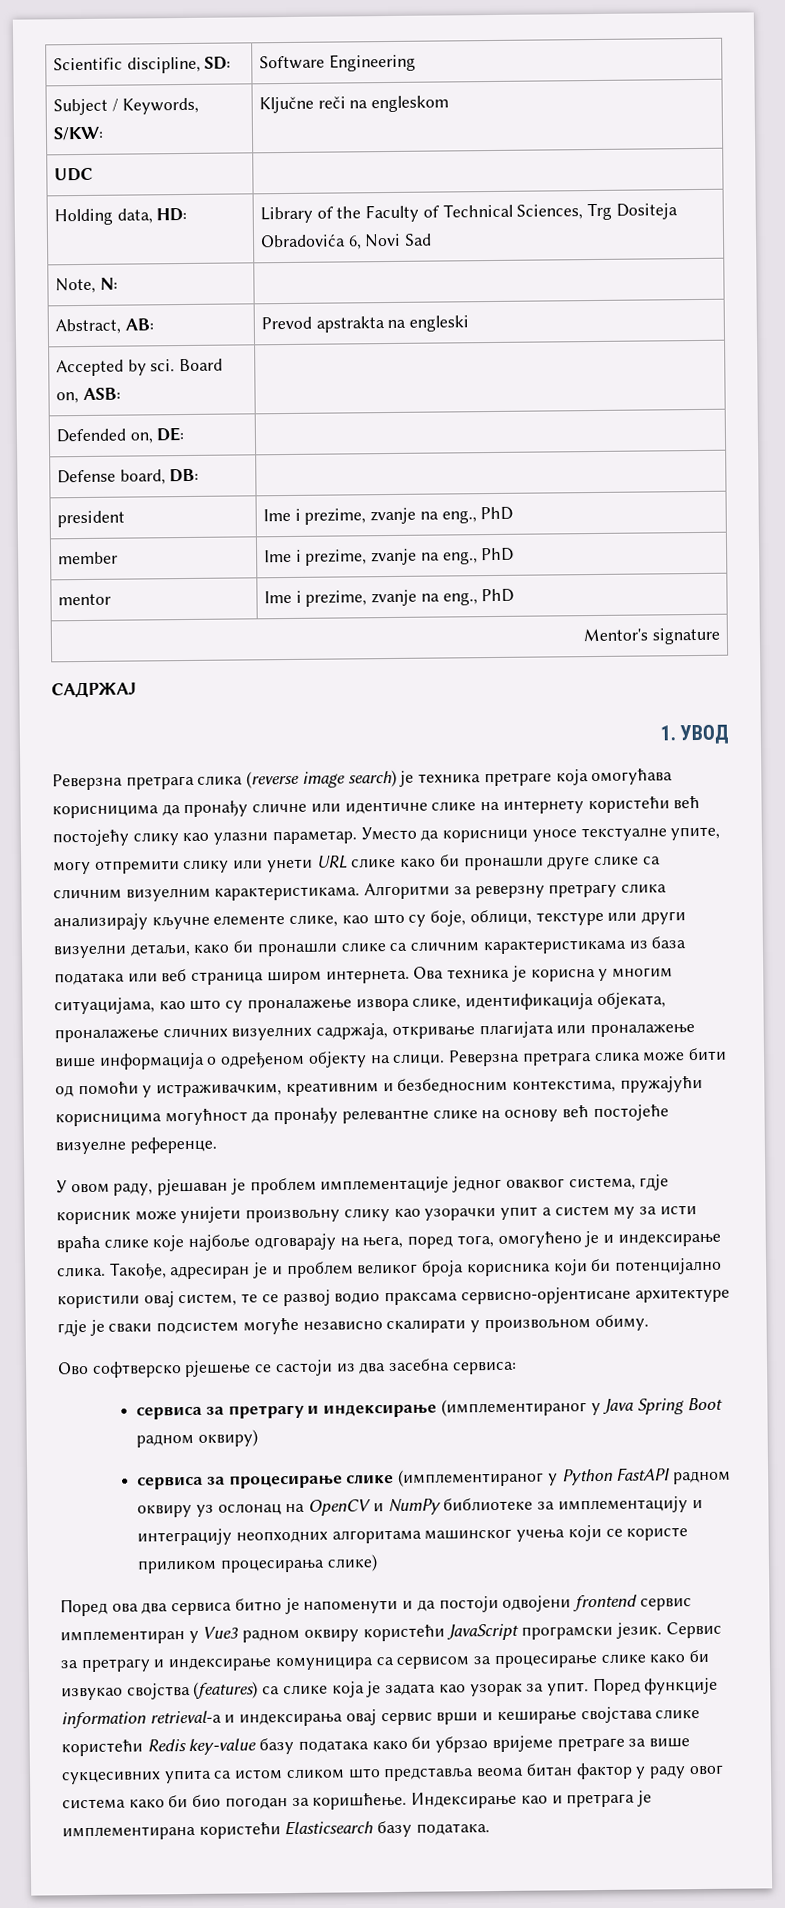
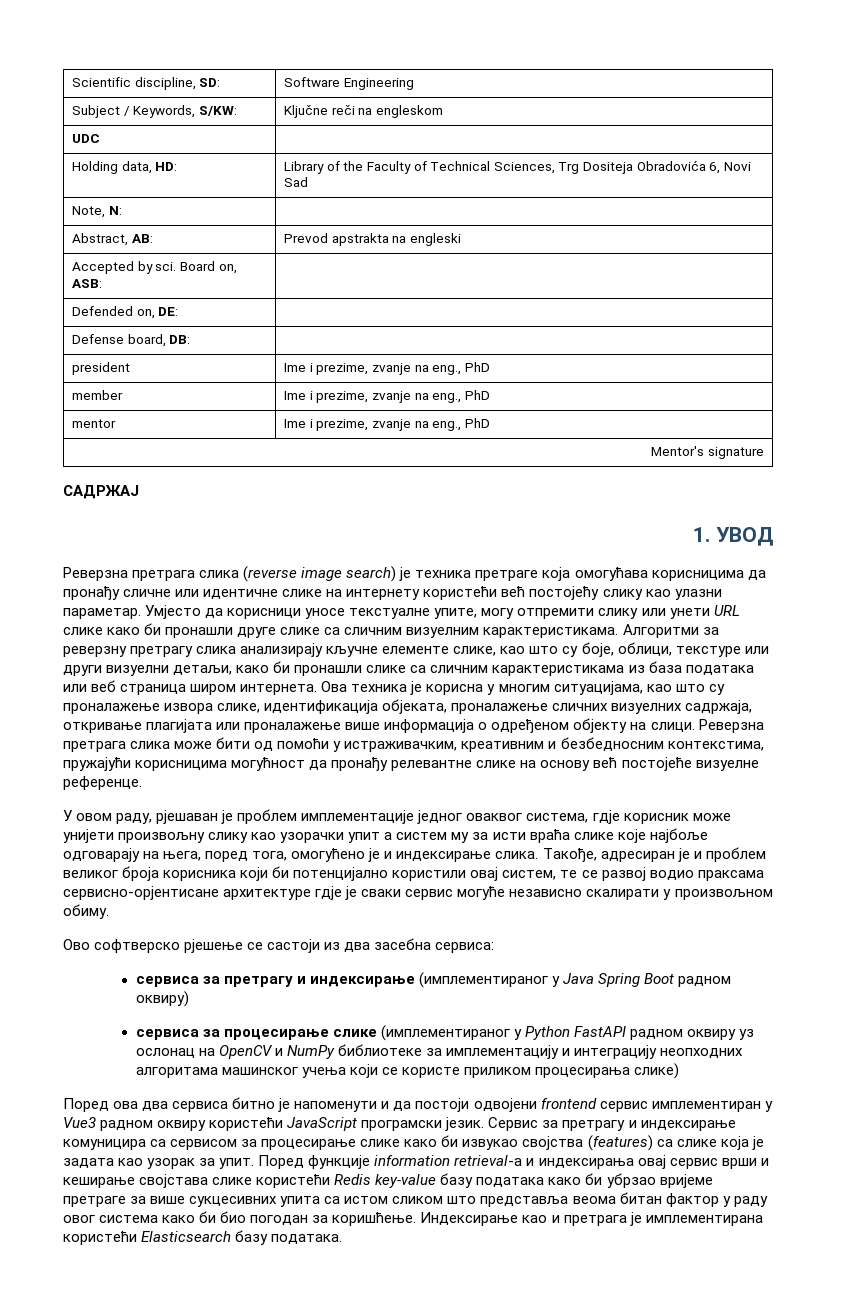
[360,826,417,841] Уместо -> [145,605,202,619] Умјесто
[156,1321,240,1335] подсистем -> [405,889,454,900] сервис

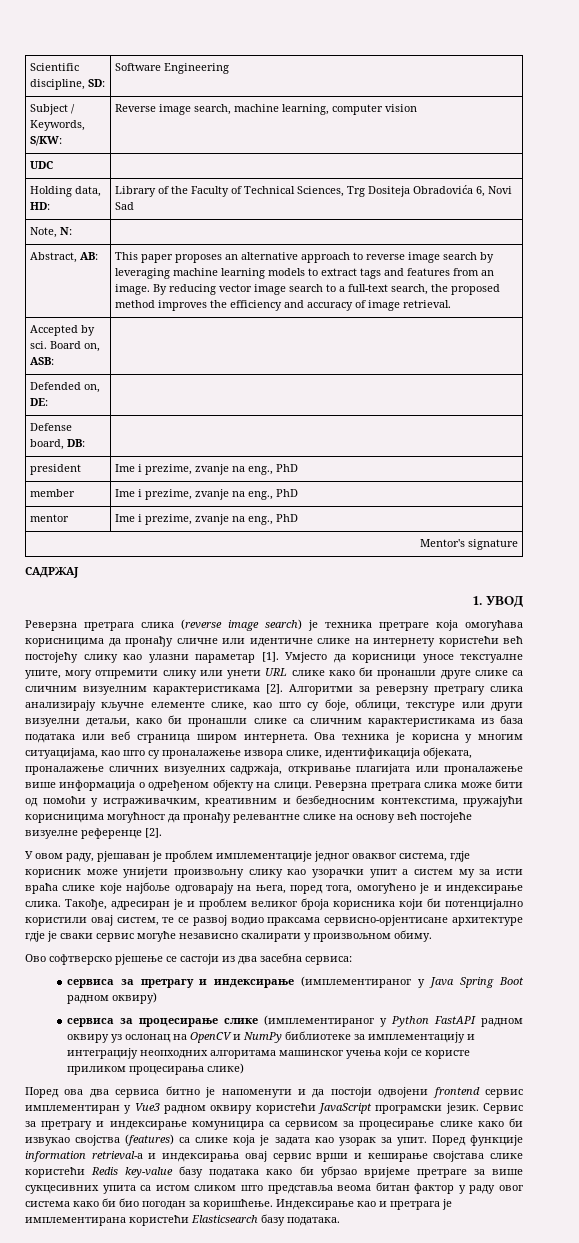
[283,105,443,118] Ključne reči na engleskom -> [114,104,417,115] Reverse image search, machine learning, computer vision
[283,233,461,246] Prevod apstrakta na engleski -> [114,252,494,263] [114,268,494,279] [114,284,500,295] [114,300,451,311] This paper proposes an alternative approach to reverse image search by leveraging machine learning models to extract tags and features from an image. By reducing vector image search to a full-text search, the proposed method improves the efficiency and accuracy of image retrieval.
[63,608,141,619] параметар. -> [195,652,279,663] параметар [1].
[483,627,619,638] карактеристикама. -> [153,684,283,695] карактеристикама [2].
[63,776,142,790] референце. -> [81,828,162,839] референце [2].

